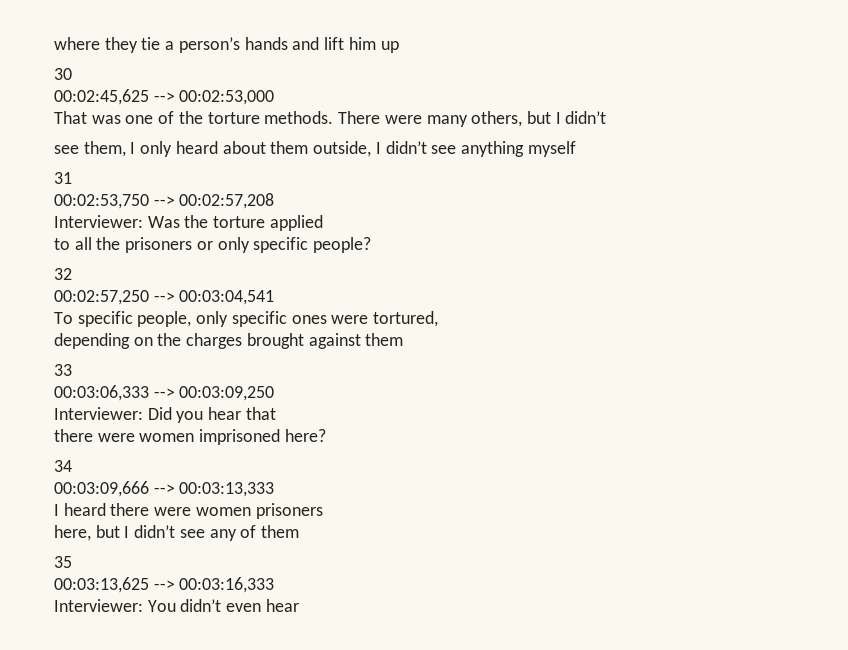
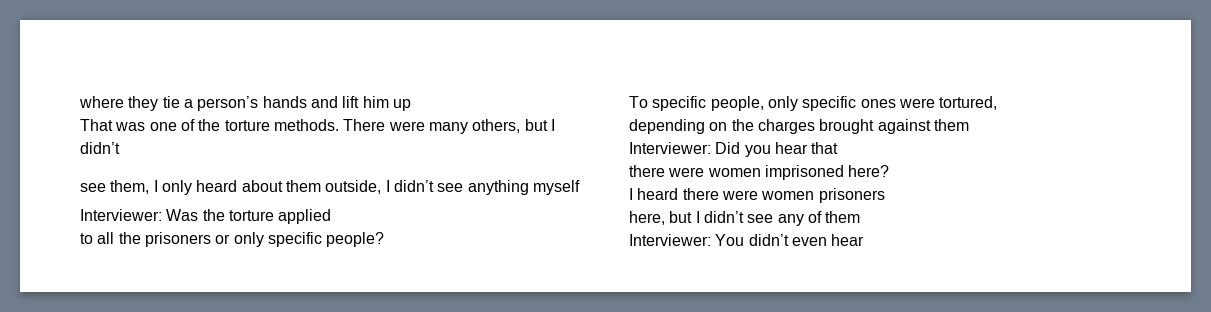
[54,68,72,80] [54,89,275,105] // 30 // 00:02:45,625 --> 00:02:53,000 -> (411, 105) none
[54,172,72,184] [54,193,275,209] // 31 // 00:02:53,750 --> 00:02:57,208 -> (580, 187) none
[54,268,72,280] [54,290,275,305] // 32 // 00:02:57,250 --> 00:03:04,541 -> (385, 239) none
[54,364,72,376] [54,385,275,401] // 33 // 00:03:06,333 --> 00:03:09,250 -> (969, 125) none
[54,460,72,472] [54,481,275,497] // 34 // 00:03:09,666 --> 00:03:13,333 -> (890, 171) none
[54,556,72,568] [54,577,275,593] // 35 // 00:03:13,625 --> 00:03:16,333 -> (861, 217) none

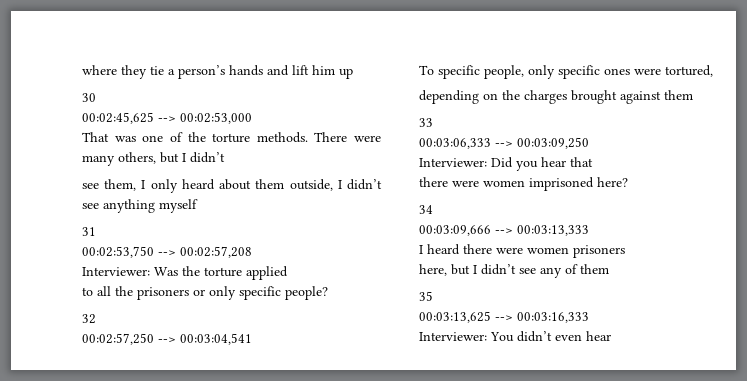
(411, 105) none -> [82,93,96,102] [82,112,252,124] // 30 // 00:02:45,625 --> 00:02:53,000
(580, 187) none -> [82,227,96,236] [82,246,252,258] // 31 // 00:02:53,750 --> 00:02:57,208
(385, 239) none -> [82,314,96,324] [82,333,252,345] // 32 // 00:02:57,250 --> 00:03:04,541
(969, 125) none -> [419,118,433,127] [419,137,589,149] // 33 // 00:03:06,333 --> 00:03:09,250
(890, 171) none -> [419,205,433,214] [419,225,589,236] // 34 // 00:03:09,666 --> 00:03:13,333
(861, 217) none -> [419,291,433,301] [419,311,589,323] // 35 // 00:03:13,625 --> 00:03:16,333

